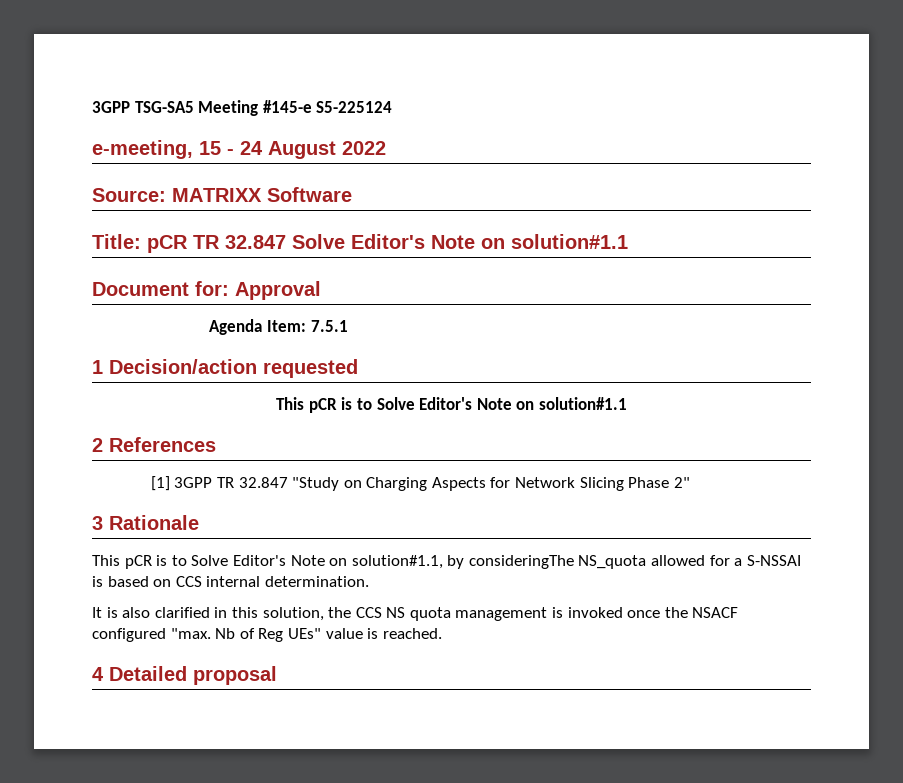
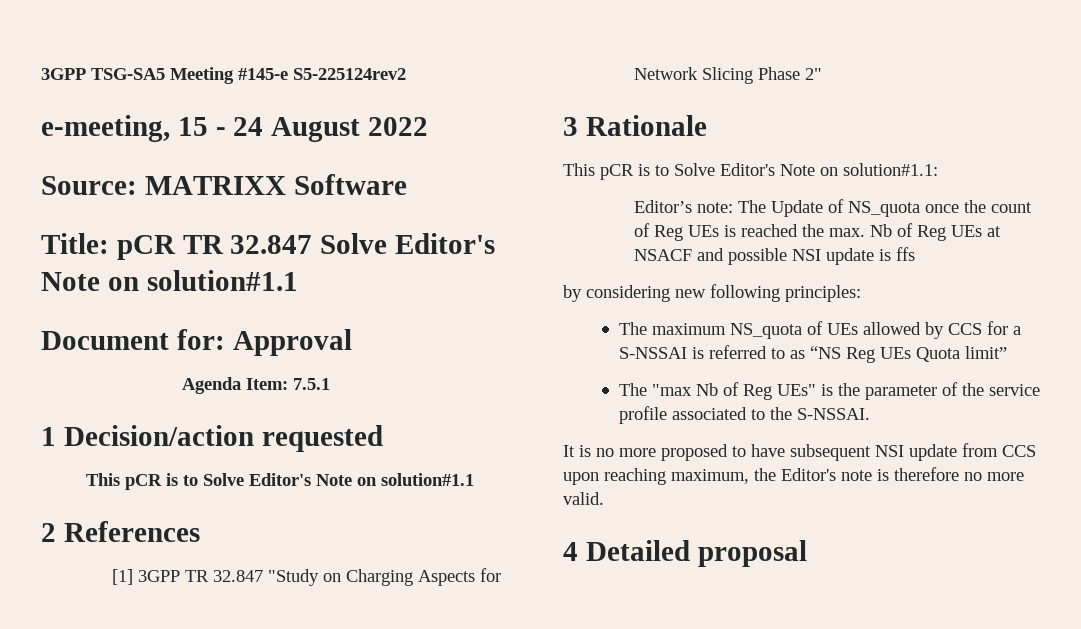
[316,101,393,113] S5-225124 -> [293,68,406,80] S5-225124rev2
[351,555,801,569] [92,576,369,587] [92,607,739,621] [92,628,442,642] solution#1.1, by consideringThe NS_quota allowed for a S-NSSAI is based on CCS internal determination. // It is also clarified in this solution, the CCS NS quota management is invoked once the NSACF configured "max. Nb of Reg UEs" value is reached. -> [843,163,938,176] [633,199,1032,217] [633,223,1001,241] [633,247,915,265] [563,284,861,302] [618,321,1021,339] [618,345,1007,363] [618,382,1040,400] [618,406,870,424] [563,443,1036,461] [563,467,1024,485] [563,492,604,505] solution#1.1: // Editor’s note: The Update of NS_quota once the count of Reg UEs is reached the max. Nb of Reg UEs at NSACF and possible NSI update is ffs // by considering new following principles: // The maximum NS_quota of UEs allowed by CCS for a S-NSSAI is referred to as “NS Reg UEs Quota limit” // The "max Nb of Reg UEs" is the parameter of the service profile associated to the S-NSSAI. // It is no more proposed to have subsequent NSI update from CCS upon reaching maximum, the Editor's note is therefore no more valid.

